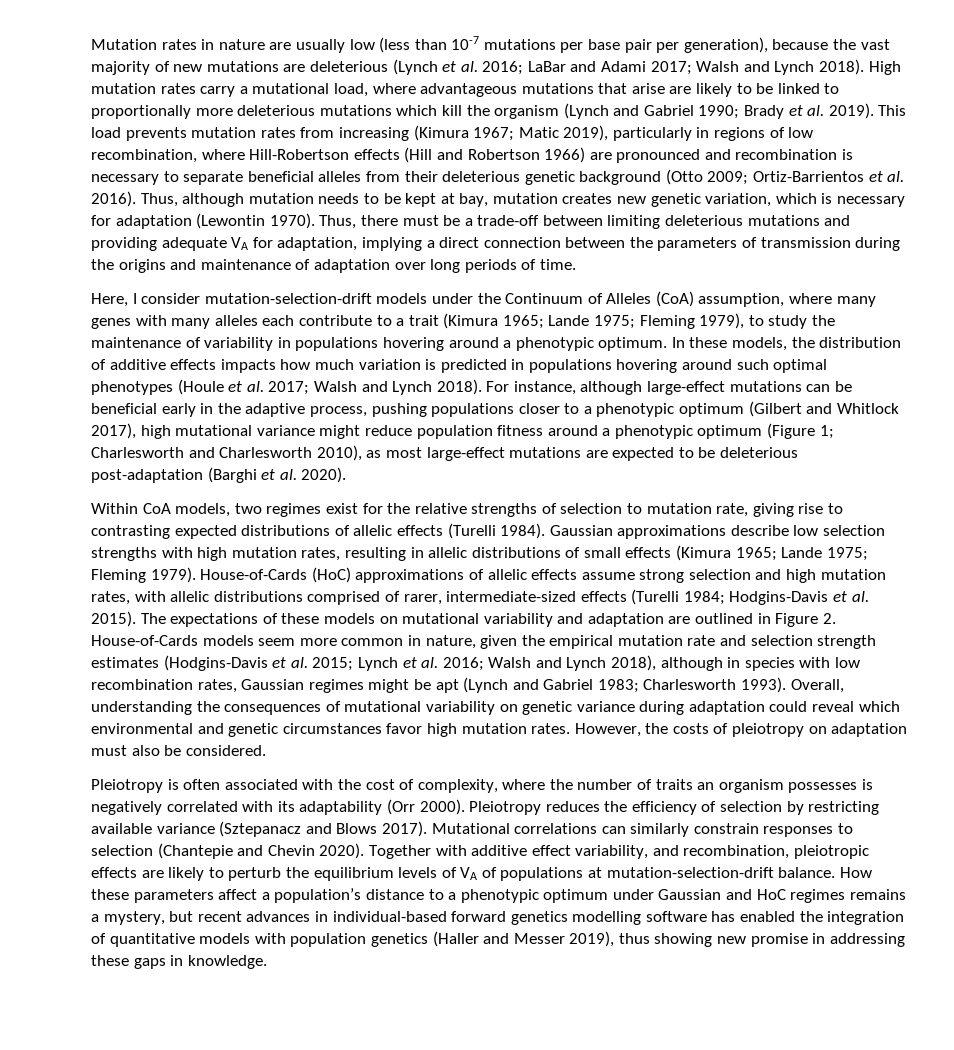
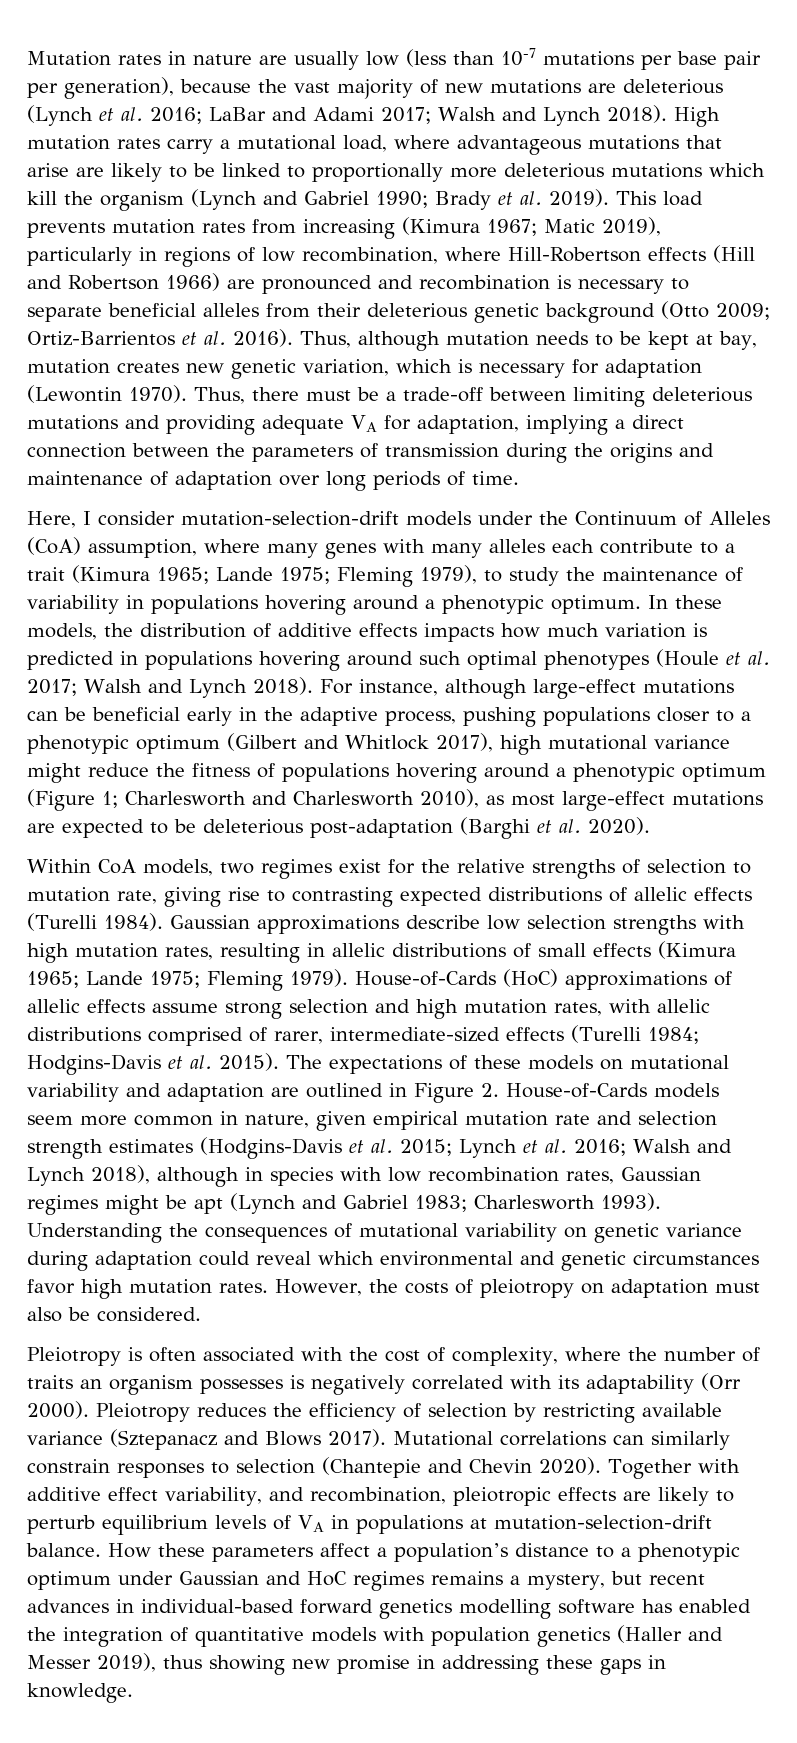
[416,425,544,439] population fitness -> [156,763,477,783] the fitness of populations hovering
[521,635,545,646] the -> (366, 1121) none
[790,679,844,693] [91,701,192,715] Overall, understanding -> [27,1223,162,1243] Understanding
[285,867,309,878] the -> (95, 1524) none
[481,867,497,878] of -> [331,1515,349,1529] in

